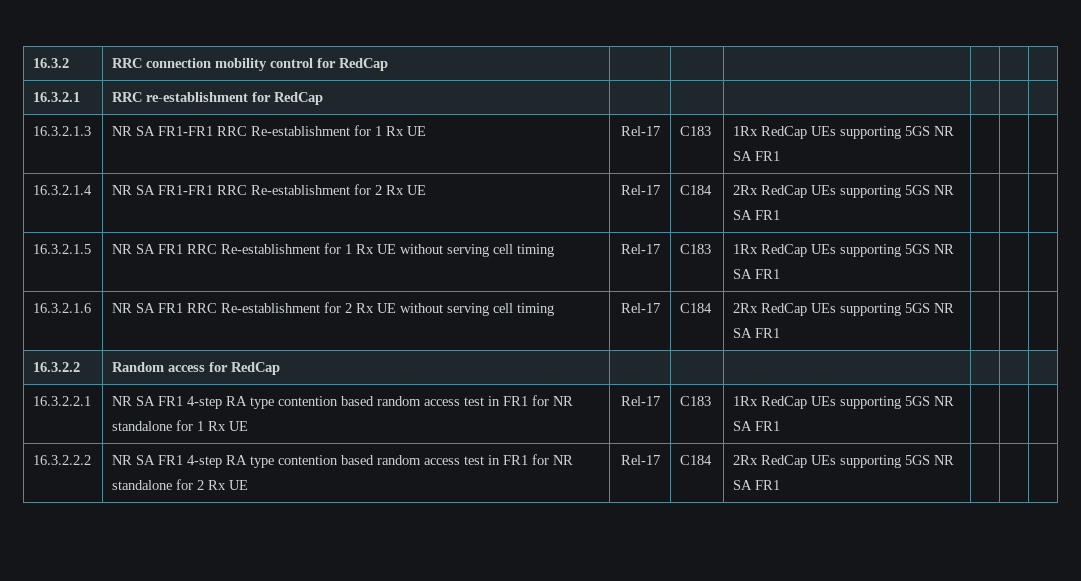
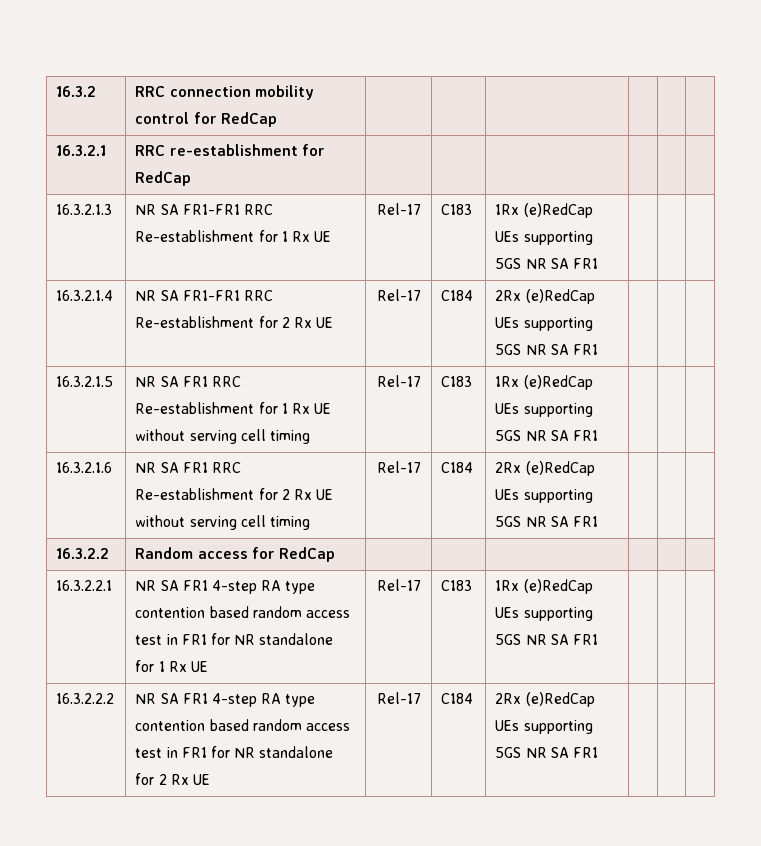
[761,126,808,139] RedCap -> [523,203,593,218] (e)RedCap
[761,185,808,198] RedCap -> [525,289,595,304] (e)RedCap
[761,244,808,257] RedCap -> [523,375,593,390] (e)RedCap
[761,303,808,316] RedCap -> [525,461,595,476] (e)RedCap
[761,396,808,409] RedCap -> [523,579,593,594] (e)RedCap
[761,455,808,468] RedCap -> [525,692,595,707] (e)RedCap

